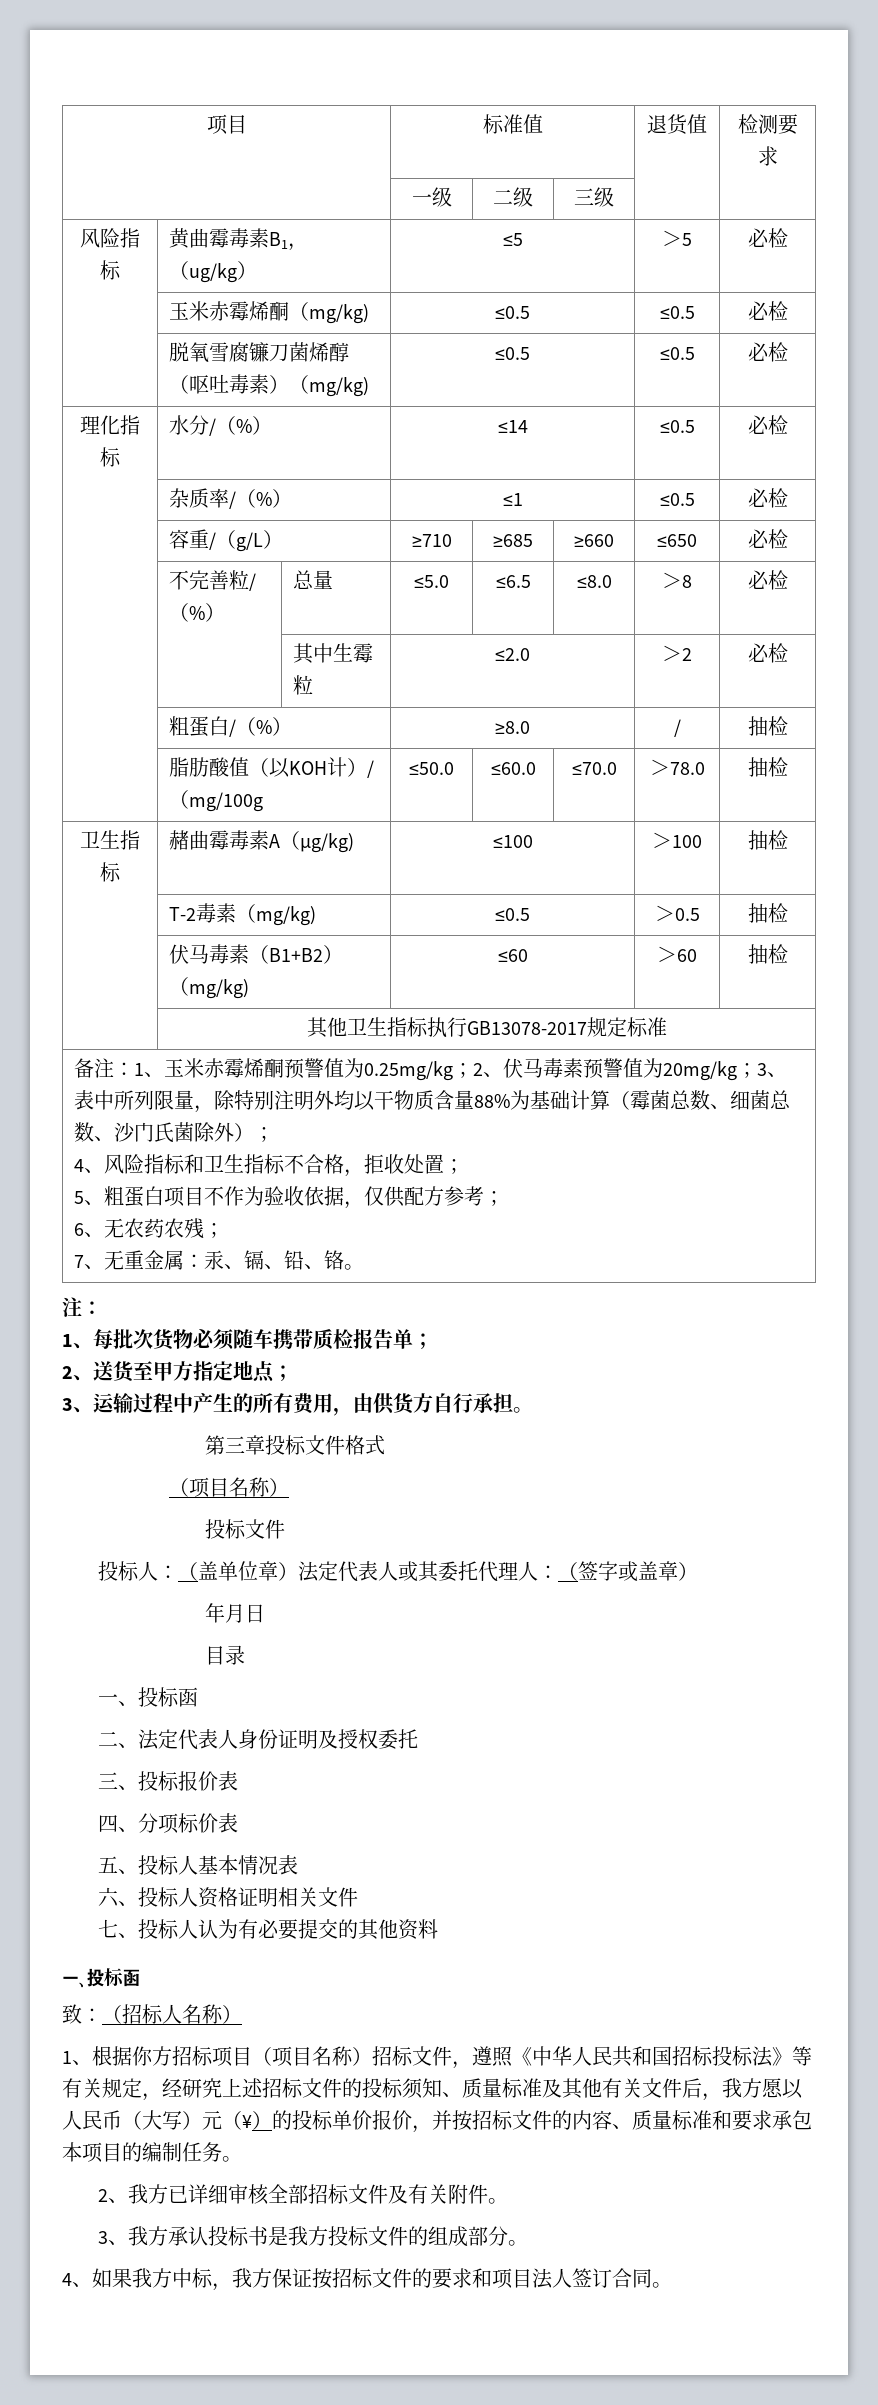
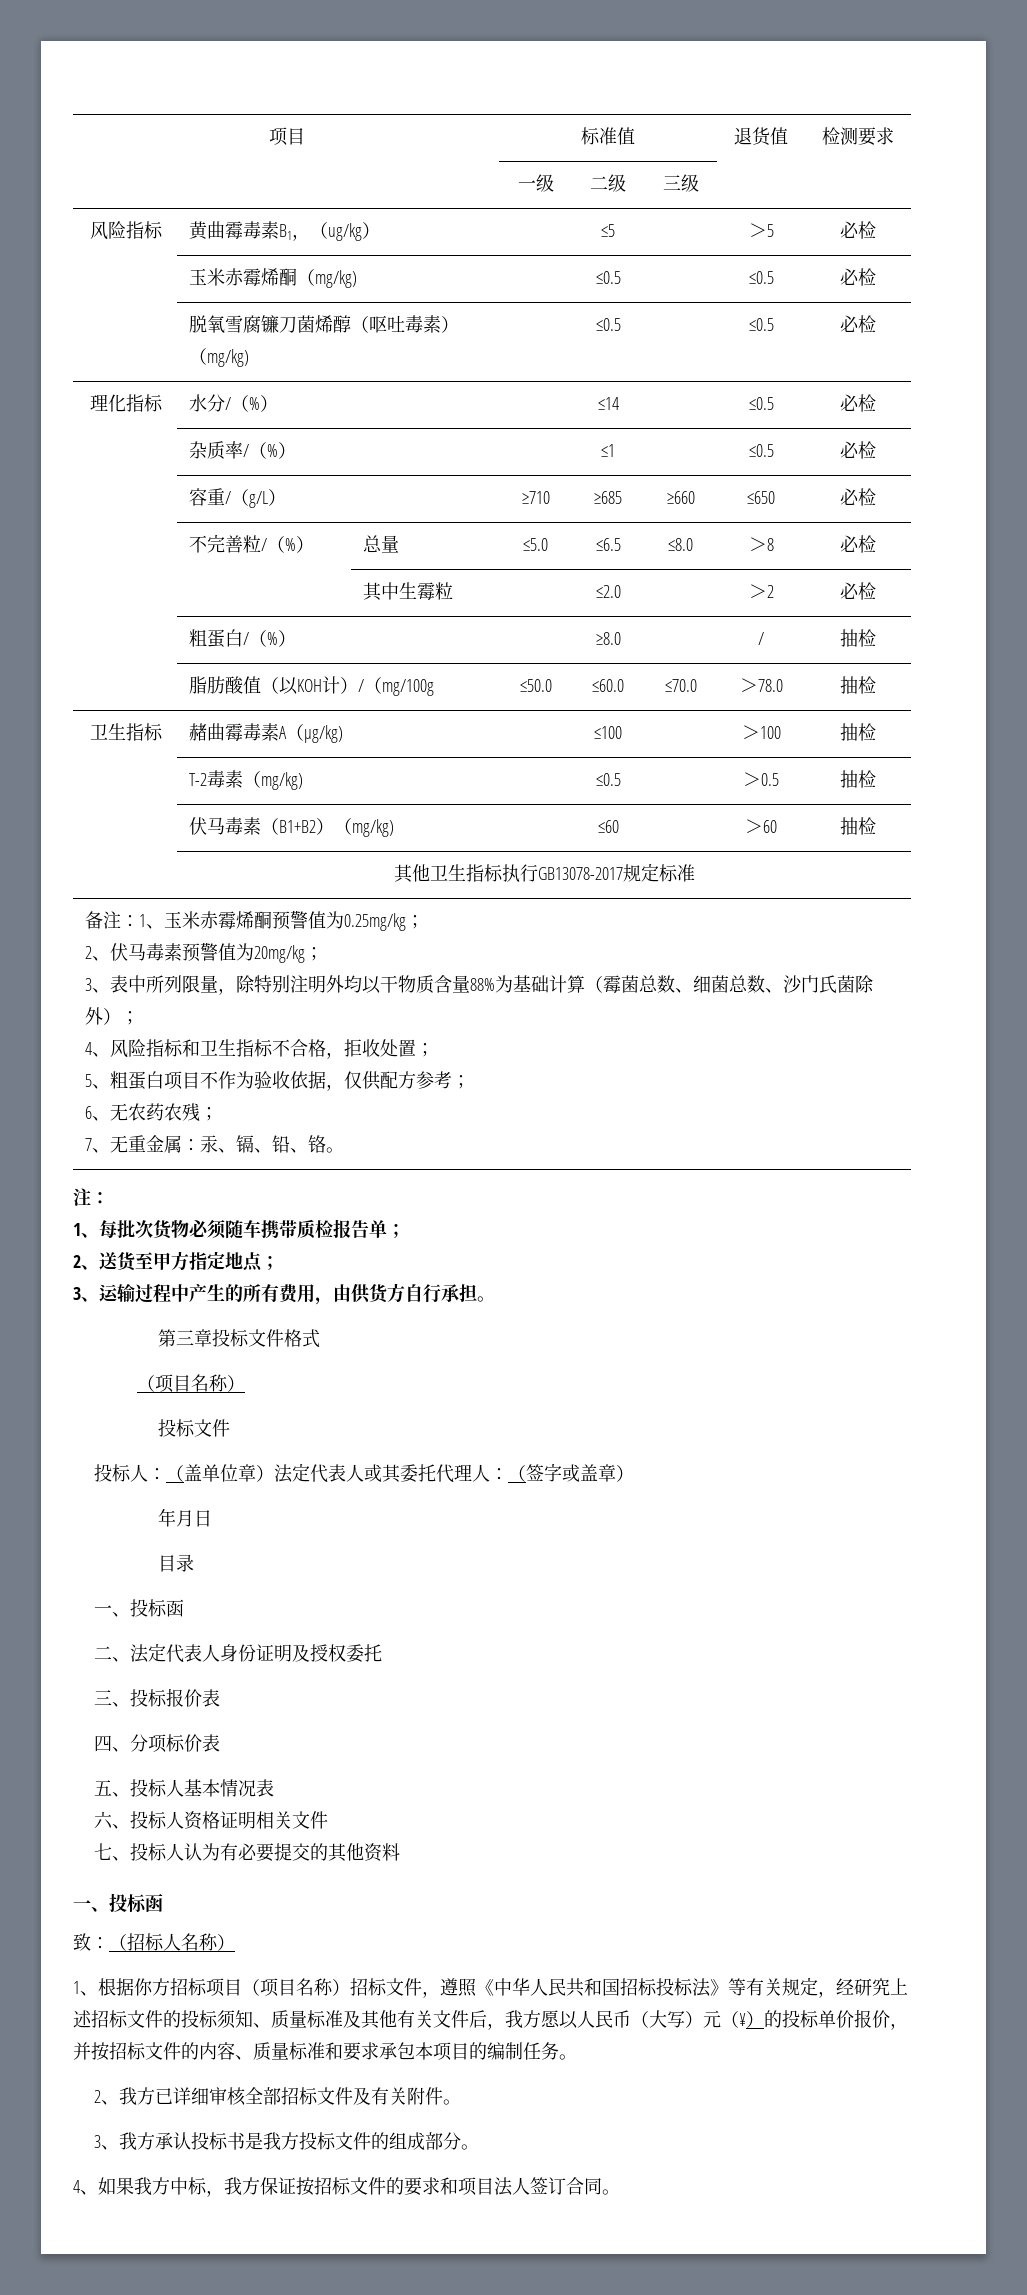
(473, 1070) none -> (424, 922) //
(757, 1070) none -> (323, 954) //

